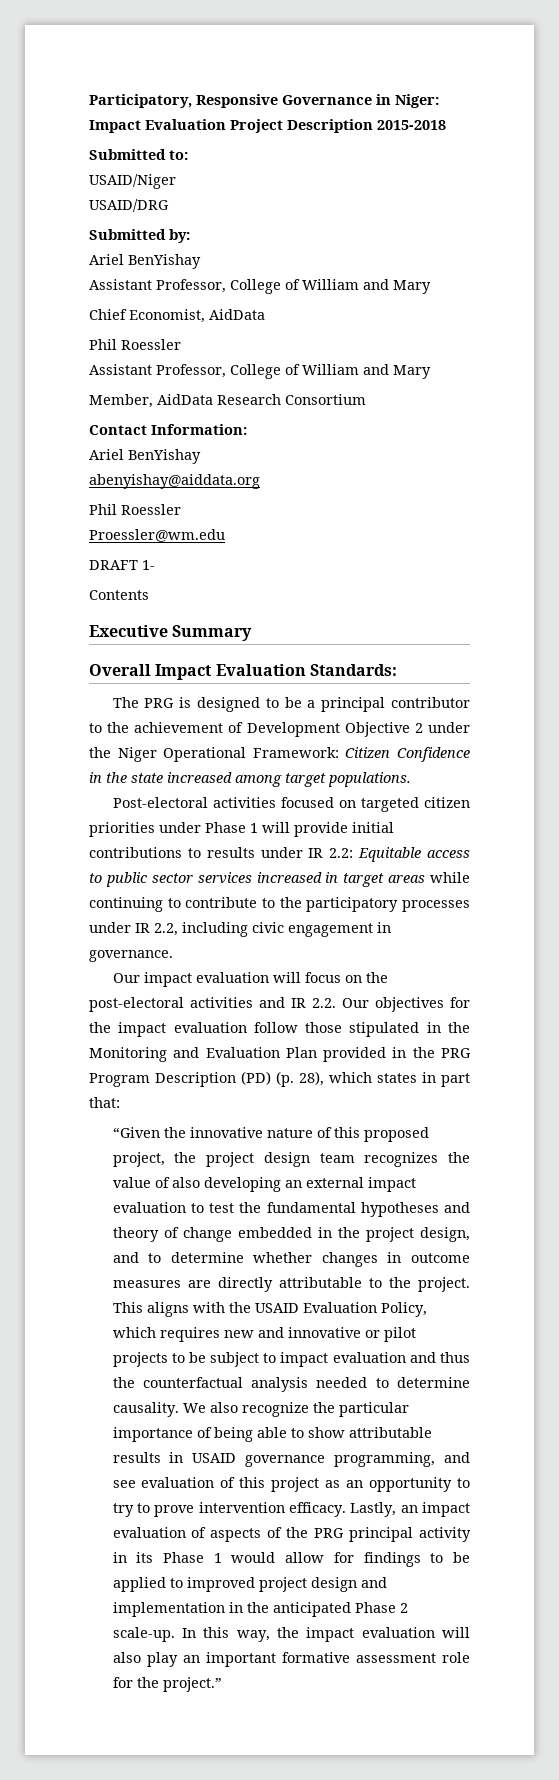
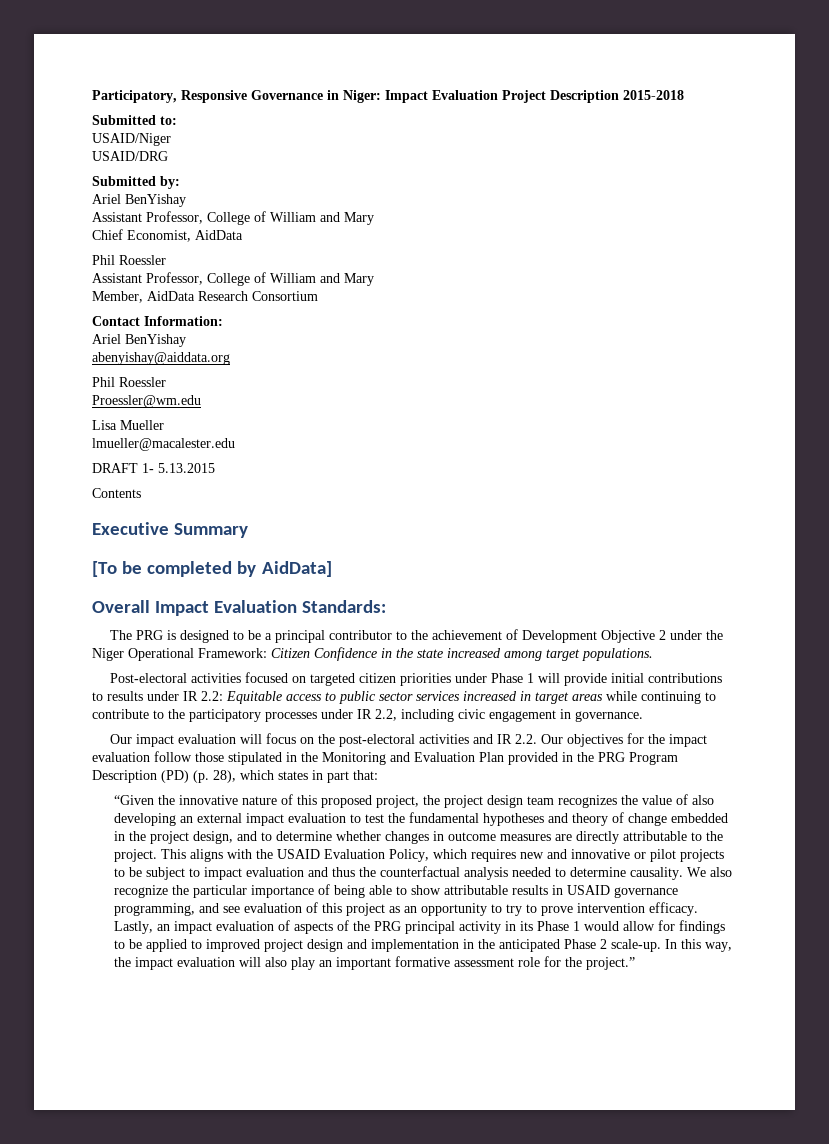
(225, 535) none -> [92,420,164,430] [92,438,235,451] // Lisa Mueller // lmueller@macalester.edu
(155, 565) none -> [158,463,215,473] 5.13.2015
(253, 633) none -> [92,561,332,577] // [To be completed by AidData]

